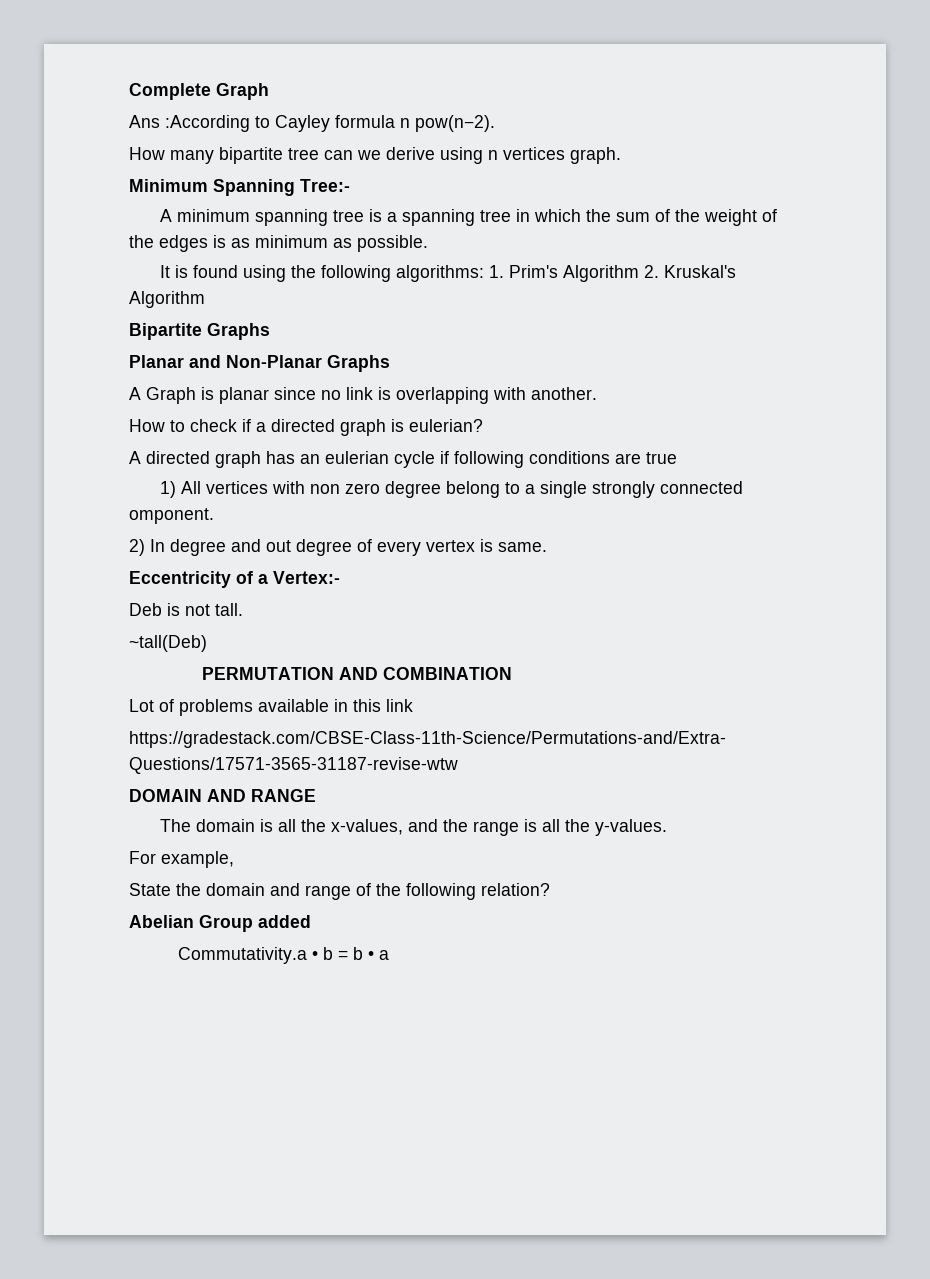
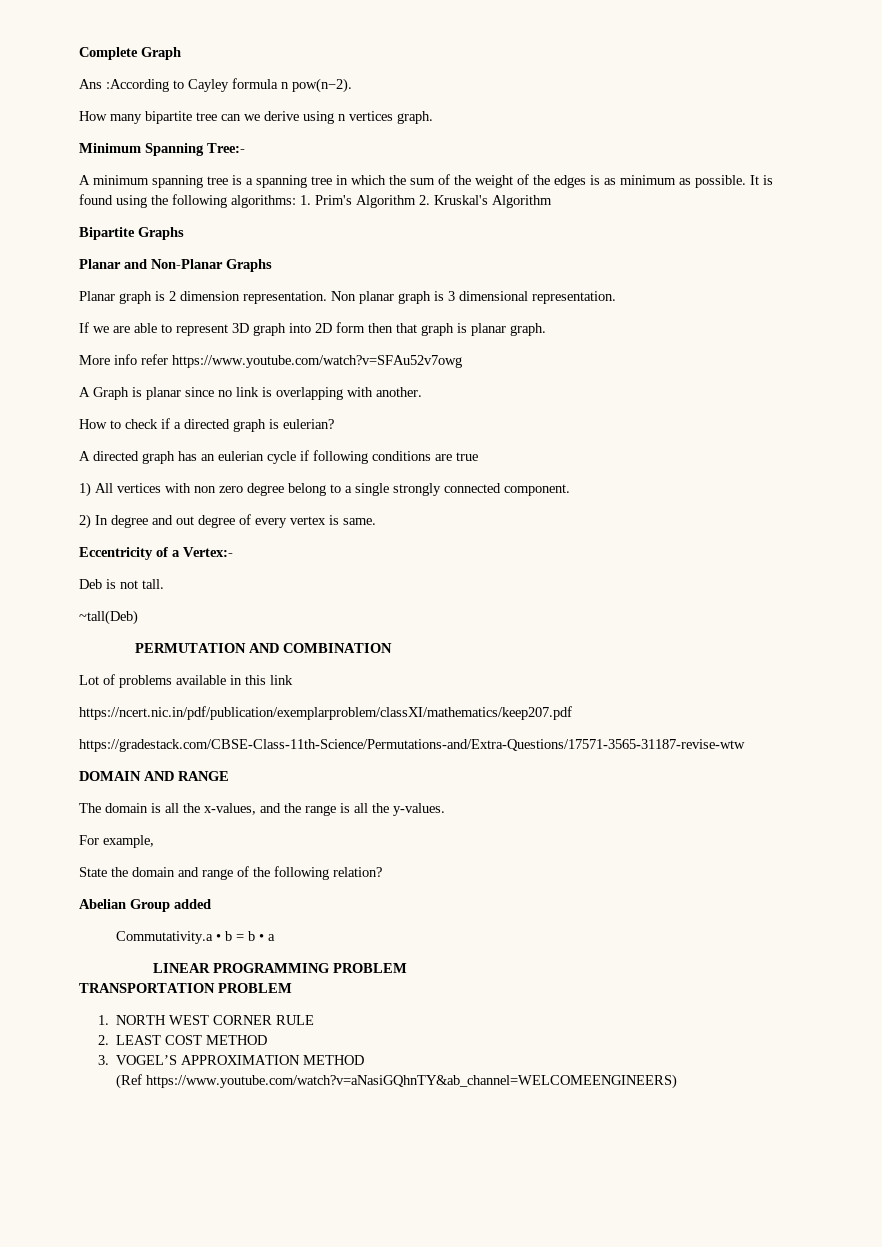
(428, 243) // -> (746, 181) none
(390, 363) none -> [79,291,616,304] [79,322,546,336] [79,354,462,368] // Planar graph is 2 dimension representation. Non planar graph is 3 dimensional representation. // If we are able to represent 3D graph into 2D form then that graph is planar graph. // More info refer https://www.youtube.com/watch?v=SFAu52v7owg
[129,508,214,524] omponent. -> [504,484,570,496] component.
(413, 705) none -> [79,706,572,720] // https://ncert.nic.in/pdf/publication/exemplarproblem/classXI/mathematics/keep207.pdf
(389, 955) none -> [153,963,408,973] [79,983,292,993] [97,1015,315,1025] [97,1035,268,1045] [97,1055,365,1065] [116,1074,678,1089] // LINEAR PROGRAMMING PROBLEM // TRANSPORTATION PROBLEM // 1. NORTH WEST CORNER RULE // 2. LEAST COST METHOD // 3. VOGEL’S APPROXIMATION METHOD // (Ref https://www.youtube.com/watch?v=aNasiGQhnTY&ab_channel=WELCOMEENGINEERS)

